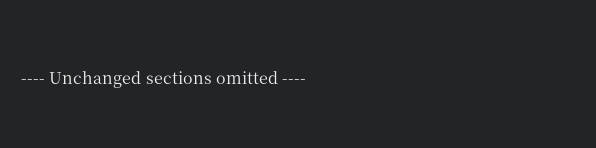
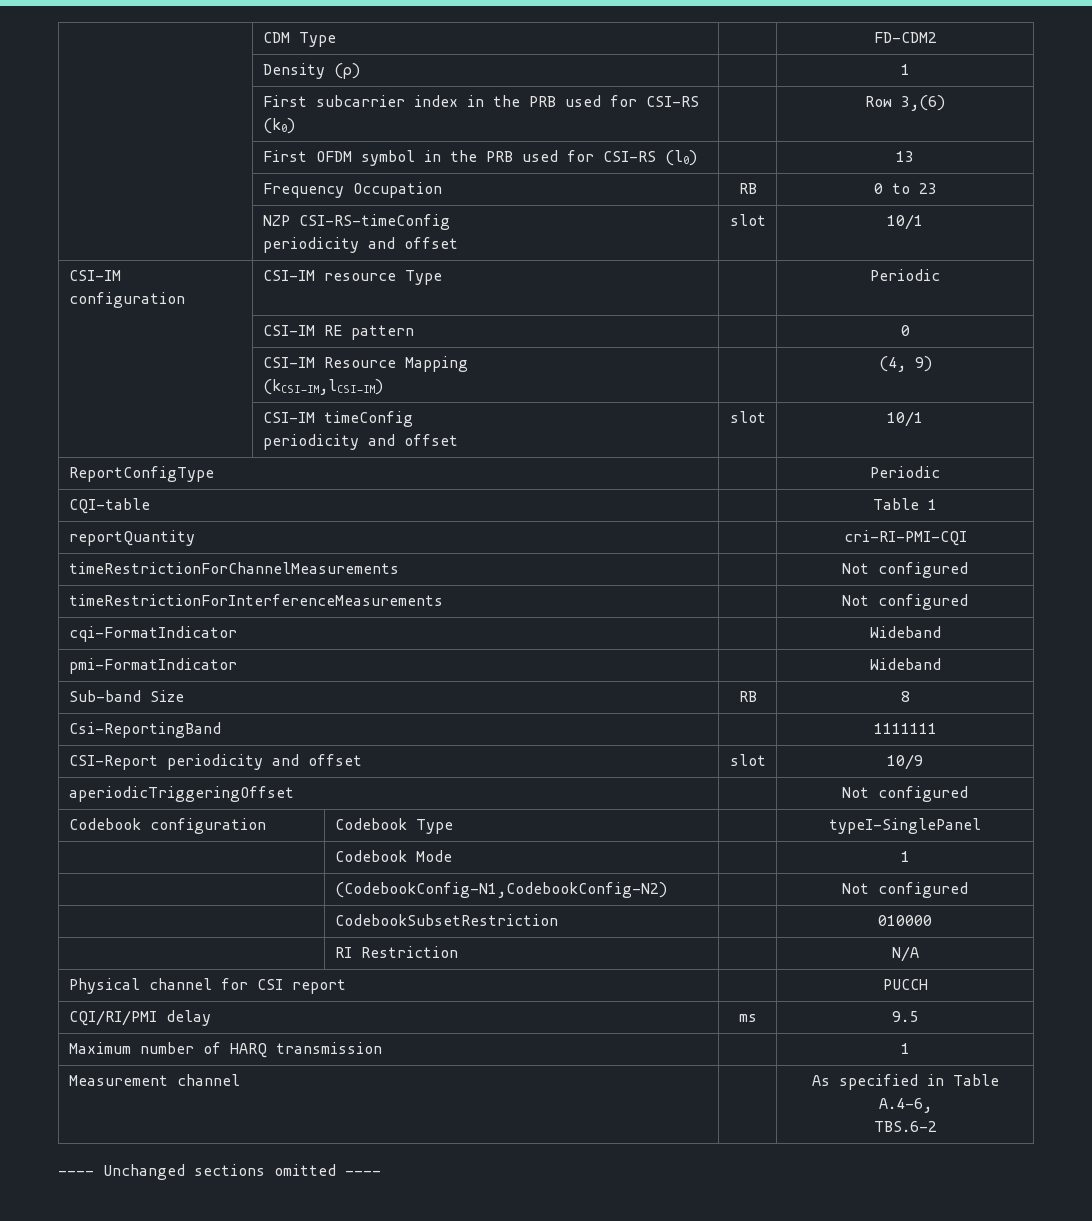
(21, 81) none -> [262,32,336,47] [873,32,937,43] [262,63,360,79] [900,64,910,75] [262,95,699,107] [262,118,295,134] [865,95,945,111] [262,150,697,166] [896,151,914,162] [262,182,442,198] [738,183,757,194] [873,183,937,194] [262,214,450,230] [262,237,458,253] [729,214,766,226] [887,214,923,230] [68,270,121,281] [68,292,185,308] [262,270,442,285] [870,269,940,281] [262,325,414,340] [900,325,910,336] [262,356,468,372] [262,379,383,395] [878,356,932,372] [262,411,413,427] [262,434,458,450] [729,411,766,423] [887,411,923,427] [68,466,214,482] [870,466,940,478] [68,498,150,514] [873,498,937,510] [68,530,195,546] [843,530,967,546] [68,562,399,574] [842,562,968,578] [68,594,443,606] [842,594,968,610] [68,626,237,642] [869,626,941,638] [68,658,237,674] [869,658,941,670] [68,690,184,702] [738,691,757,702] [900,691,910,702] [68,722,221,738] [873,723,937,734] [68,754,362,770] [729,754,766,766] [887,754,923,770] [68,786,294,802] [842,786,968,802] [68,818,266,834] [334,818,453,834] [829,818,981,834] [334,850,452,862] [900,851,910,862] [334,882,667,898] [842,882,968,898] [334,914,558,926] [878,915,932,926] [334,946,458,958] [891,946,919,962] [68,978,346,994] [882,979,928,990] [68,1010,211,1026] [738,1014,757,1022] [892,1011,918,1022] [68,1042,382,1058] [900,1043,910,1054] [68,1074,240,1086] [811,1074,999,1090] [878,1098,932,1113] [873,1121,937,1132] | CDM Type | | FD-CDM2 // | Density (ρ) | | 1 // | First subcarrier index in the PRB used for CSI-RS (k0) | | Row 3,(6) // | First OFDM symbol in the PRB used for CSI-RS (l0) | | 13 // | Frequency Occupation | RB | 0 to 23 // | NZP CSI-RS-timeConfig // periodicity and offset | slot | 10/1 // CSI-IM configuration | CSI-IM resource Type | | Periodic // | CSI-IM RE pattern | | 0 // | CSI-IM Resource Mapping // (kCSI-IM,lCSI-IM) | | (4, 9) // | CSI-IM timeConfig // periodicity and offset | slot | 10/1 // ReportConfigType | | Periodic // CQI-table | | Table 1 // reportQuantity | | cri-RI-PMI-CQI // timeRestrictionForChannelMeasurements | | Not configured // timeRestrictionForInterferenceMeasurements | | Not configured // cqi-FormatIndicator | | Wideband // pmi-FormatIndicator | | Wideband // Sub-band Size | RB | 8 // Csi-ReportingBand | | 1111111 // CSI-Report periodicity and offset | slot | 10/9 // aperiodicTriggeringOffset | | Not configured // Codebook configuration | Codebook Type | | typeI-SinglePanel // | Codebook Mode | | 1 // | (CodebookConfig-N1,CodebookConfig-N2) | | Not configured // | CodebookSubsetRestriction | | 010000 // | RI Restriction | | N/A // Physical channel for CSI report | | PUCCH // CQI/RI/PMI delay | ms | 9.5 // Maximum number of HARQ transmission | | 1 // Measurement channel | | As specified in Table A.4-6, // TBS.6-2 //

